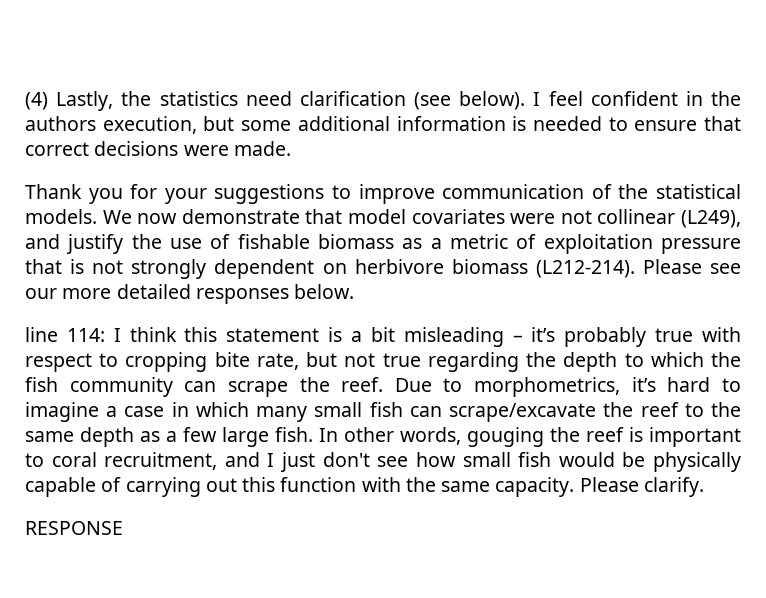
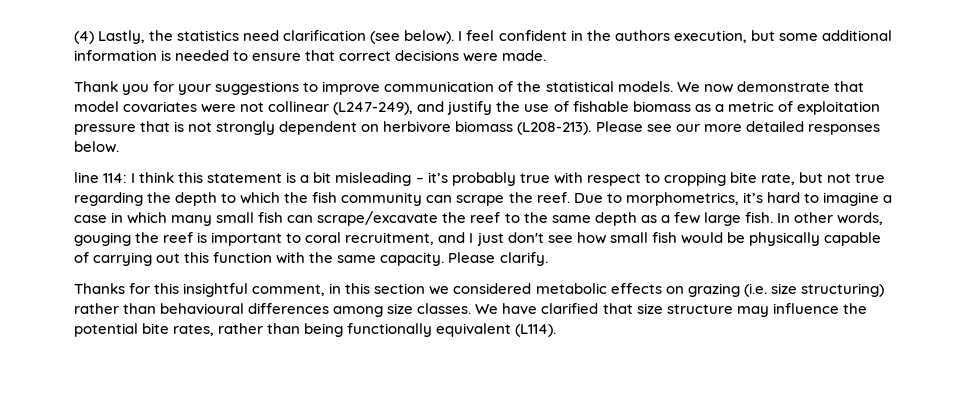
[681,210,742,228] (L249), -> [333,102,414,115] (L247-249),
[535,260,635,278] (L212-214). -> [517,122,592,135] (L208-213).
[25,521,123,535] RESPONSE -> [74,283,884,297] [74,303,867,317] [74,323,557,337] Thanks for this insightful comment, in this section we considered metabolic effects on grazing (i.e. size structuring) rather than behavioural differences among size classes. We have clarified that size structure may influence the potential bite rates, rather than being functionally equivalent (L114).

